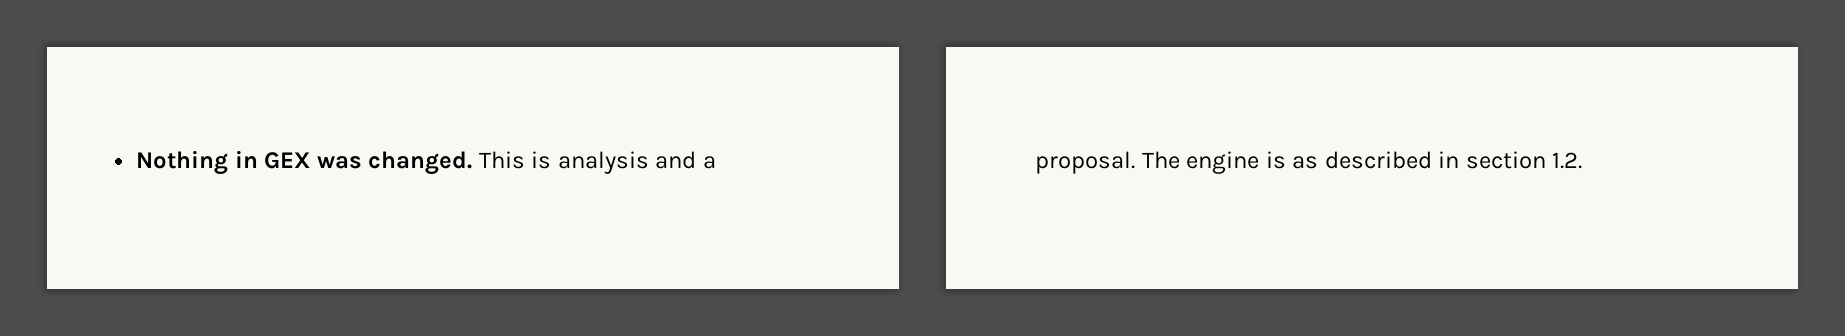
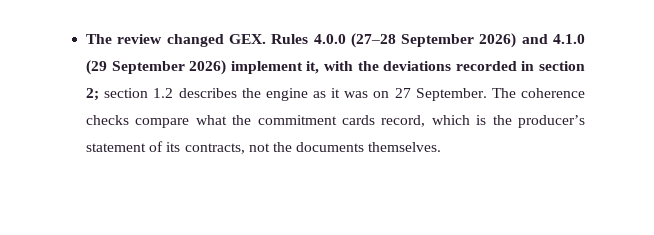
[136,150,1583,175] Nothing in GEX was changed. This is analysis and a proposal. The engine is as described in section 1.2. -> [86,33,585,48] [86,60,585,75] [86,88,585,101] [86,115,585,128] [86,141,442,154] The review changed GEX. Rules 4.0.0 (27–28 September 2026) and 4.1.0 (29 September 2026) implement it, with the deviations recorded in section 2; section 1.2 describes the engine as it was on 27 September. The coherence checks compare what the commitment cards record, which is the producer’s statement of its contracts, not the documents themselves.

